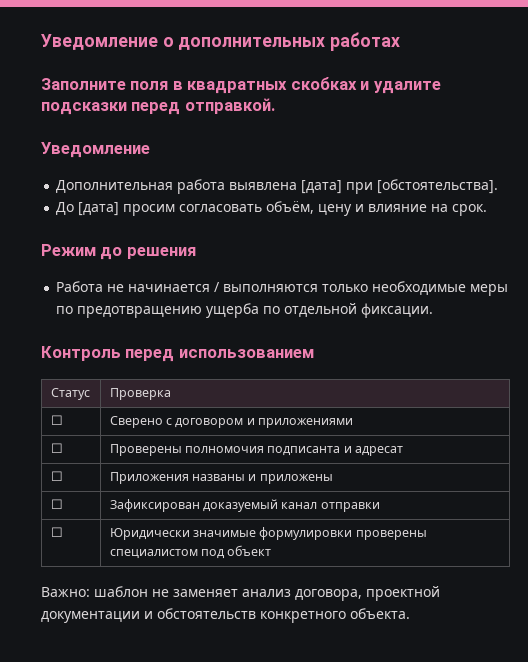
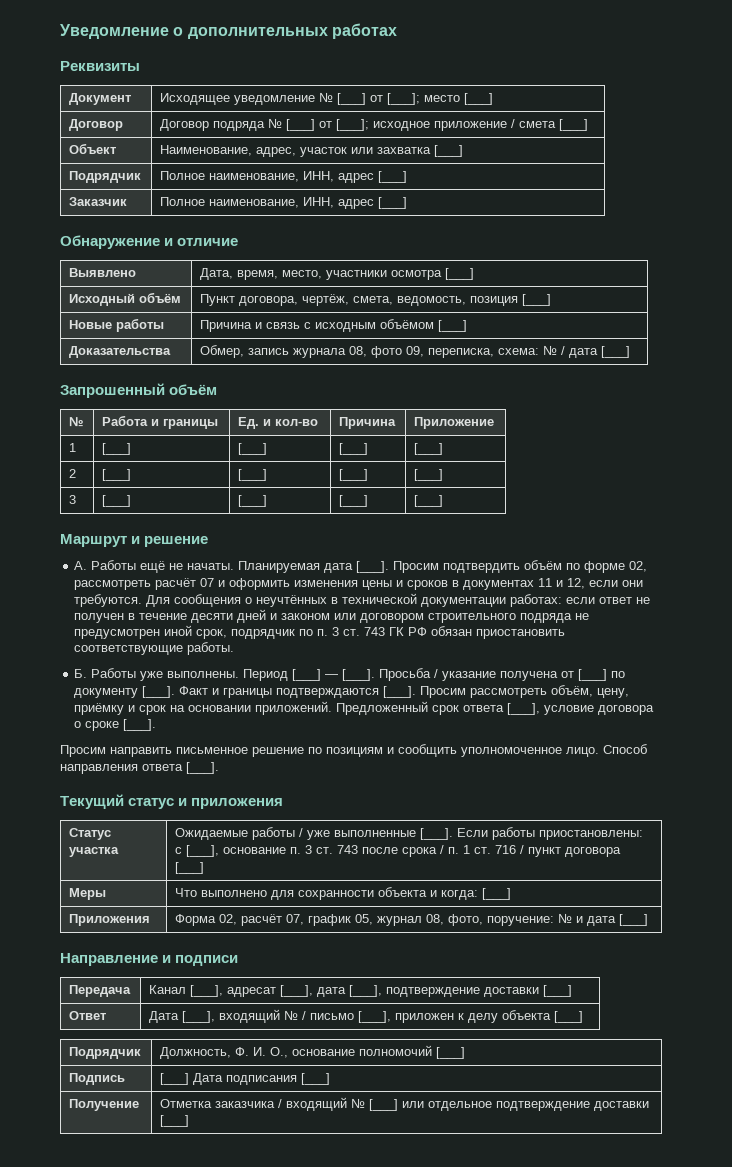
[41,77,441,94] [41,98,275,115] [41,142,150,158] [56,179,499,194] [56,201,488,216] [41,244,196,260] [56,281,509,296] [56,303,434,318] [41,346,314,362] [50,388,90,400] [109,388,171,400] [50,415,63,425] [109,416,354,428] [50,443,63,453] [109,444,404,456] [50,471,63,481] [109,472,333,484] [50,499,63,509] [109,499,380,512] [50,527,63,537] [109,527,427,540] [109,545,272,559] [41,586,440,601] [41,608,410,623] Заполните поля в квадратных скобках и удалите подсказки перед отправкой. // Уведомление // Дополнительная работа выявлена [дата] при [обстоятельства]. // До [дата] просим согласовать объём, цену и влияние на срок. // Режим до решения // Работа не начинается / выполняются только необходимые меры по предотвращению ущерба по отдельной фиксации. // Контроль перед использованием // Статус | Проверка // ☐ | Сверено с договором и приложениями // ☐ | Проверены полномочия подписанта и адресат // ☐ | Приложения названы и приложены // ☐ | Зафиксирован доказуемый канал отправки // ☐ | Юридически значимые формулировки проверены специалистом под объект // Важно: шаблон не заменяет анализ договора, проектной документации и обстоятельств конкретного объекта. -> [60,61,140,71] [69,93,132,105] [160,92,494,105] [69,119,124,131] [160,118,589,131] [69,143,117,154] [160,145,464,157] [69,171,142,183] [160,171,408,183] [69,197,128,206] [160,197,408,209] [60,235,239,249] [69,268,137,277] [200,268,475,280] [69,292,182,306] [200,294,552,306] [69,318,165,332] [200,319,468,332] [69,346,172,358] [200,345,631,358] [60,383,218,398] [69,417,84,427] [102,415,219,429] [238,417,319,429] [339,417,397,429] [414,417,495,429] [69,443,77,452] [102,443,132,455] [238,443,268,455] [339,443,369,455] [414,443,444,455] [69,469,77,478] [102,469,132,481] [238,469,268,481] [339,469,369,481] [414,469,444,481] [69,495,77,504] [102,495,132,507] [238,495,268,507] [339,495,369,507] [414,495,444,507] [60,534,209,547] [74,560,648,573] [74,578,644,590] [74,593,651,607] [74,609,590,623] [74,625,566,639] [74,642,235,655] [74,668,626,681] [74,685,630,698] [74,701,655,715] [74,719,157,731] [60,744,647,757] [60,762,219,774] [60,794,284,809] [69,828,112,840] [69,847,120,857] [175,827,644,840] [175,845,622,857] [175,862,205,874] [69,888,107,900] [175,887,512,900] [69,914,151,926] [175,913,649,926] [60,953,239,966] [69,985,132,997] [149,985,573,997] [69,1011,107,1020] [149,1009,584,1023] [69,1047,142,1059] [160,1045,466,1059] [69,1073,126,1085] [160,1073,331,1085] [69,1099,140,1111] [160,1097,650,1111] [160,1115,190,1127] Реквизиты // Документ | Исходящее уведомление № [___] от [___]; место [___] // Договор | Договор подряда № [___] от [___]; исходное приложение / смета [___] // Объект | Наименование, адрес, участок или захватка [___] // Подрядчик | Полное наименование, ИНН, адрес [___] // Заказчик | Полное наименование, ИНН, адрес [___] // Обнаружение и отличие // Выявлено | Дата, время, место, участники осмотра [___] // Исходный объём | Пункт договора, чертёж, смета, ведомость, позиция [___] // Новые работы | Причина и связь с исходным объёмом [___] // Доказательства | Обмер, запись журнала 08, фото 09, переписка, схема: № / дата [___] // Запрошенный объём // № | Работа и границы | Ед. и кол-во | Причина | Приложение // 1 | [___] | [___] | [___] | [___] // 2 | [___] | [___] | [___] | [___] // 3 | [___] | [___] | [___] | [___] // Маршрут и решение // А. Работы ещё не начаты. Планируемая дата [___]. Просим подтвердить объём по форме 02, рассмотреть расчёт 07 и оформить изменения цены и сроков в документах 11 и 12, если они требуются. Для сообщения о неучтённых в технической документации работах: если ответ не получен в течение десяти дней и законом или договором строительного подряда не предусмотрен иной срок, подрядчик по п. 3 ст. 743 ГК РФ обязан приостановить соответствующие работы. // Б. Работы уже выполнены. Период [___] — [___]. Просьба / указание получена от [___] по документу [___]. Факт и границы подтверждаются [___]. Просим рассмотреть объём, цену, приёмку и срок на основании приложений. Предложенный срок ответа [___], условие договора о сроке [___]. // Просим направить письменное решение по позициям и сообщить уполномоченное лицо. Способ направления ответа [___]. // Текущий статус и приложения // Статус участка | Ожидаемые работы / уже выполненные [___]. Если работы приостановлены: с [___], основание п. 3 ст. 743 после срока / п. 1 ст. 716 / пункт договора [___] // Меры | Что выполнено для сохранности объекта и когда: [___] // Приложения | Форма 02, расчёт 07, график 05, журнал 08, фото, поручение: № и дата [___] // Направление и подписи // Передача | Канал [___], адресат [___], дата [___], подтверждение доставки [___] // Ответ | Дата [___], входящий № / письмо [___], приложен к делу объекта [___] // Подрядчик | Должность, Ф. И. О., основание полномочий [___] // Подпись | [___] Дата подписания [___] // Получение | Отметка заказчика / входящий № [___] или отдельное подтверждение доставки [___]

